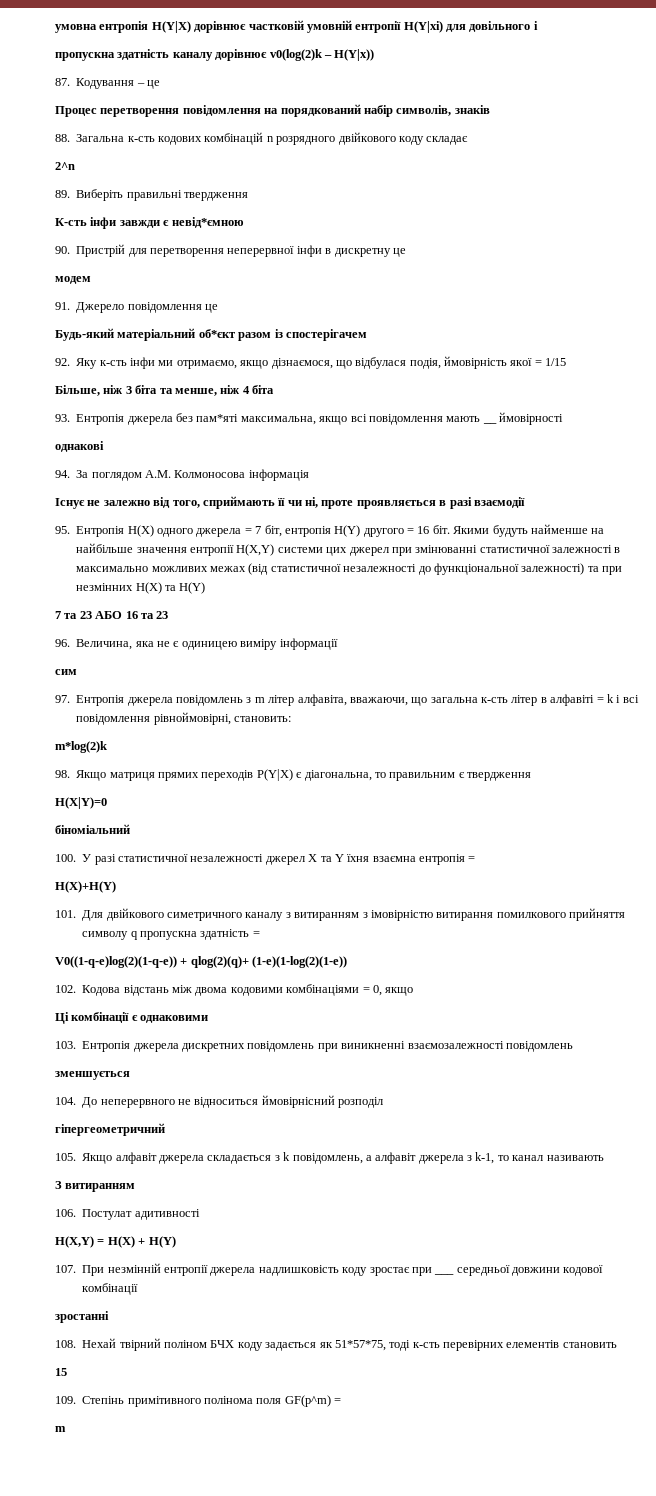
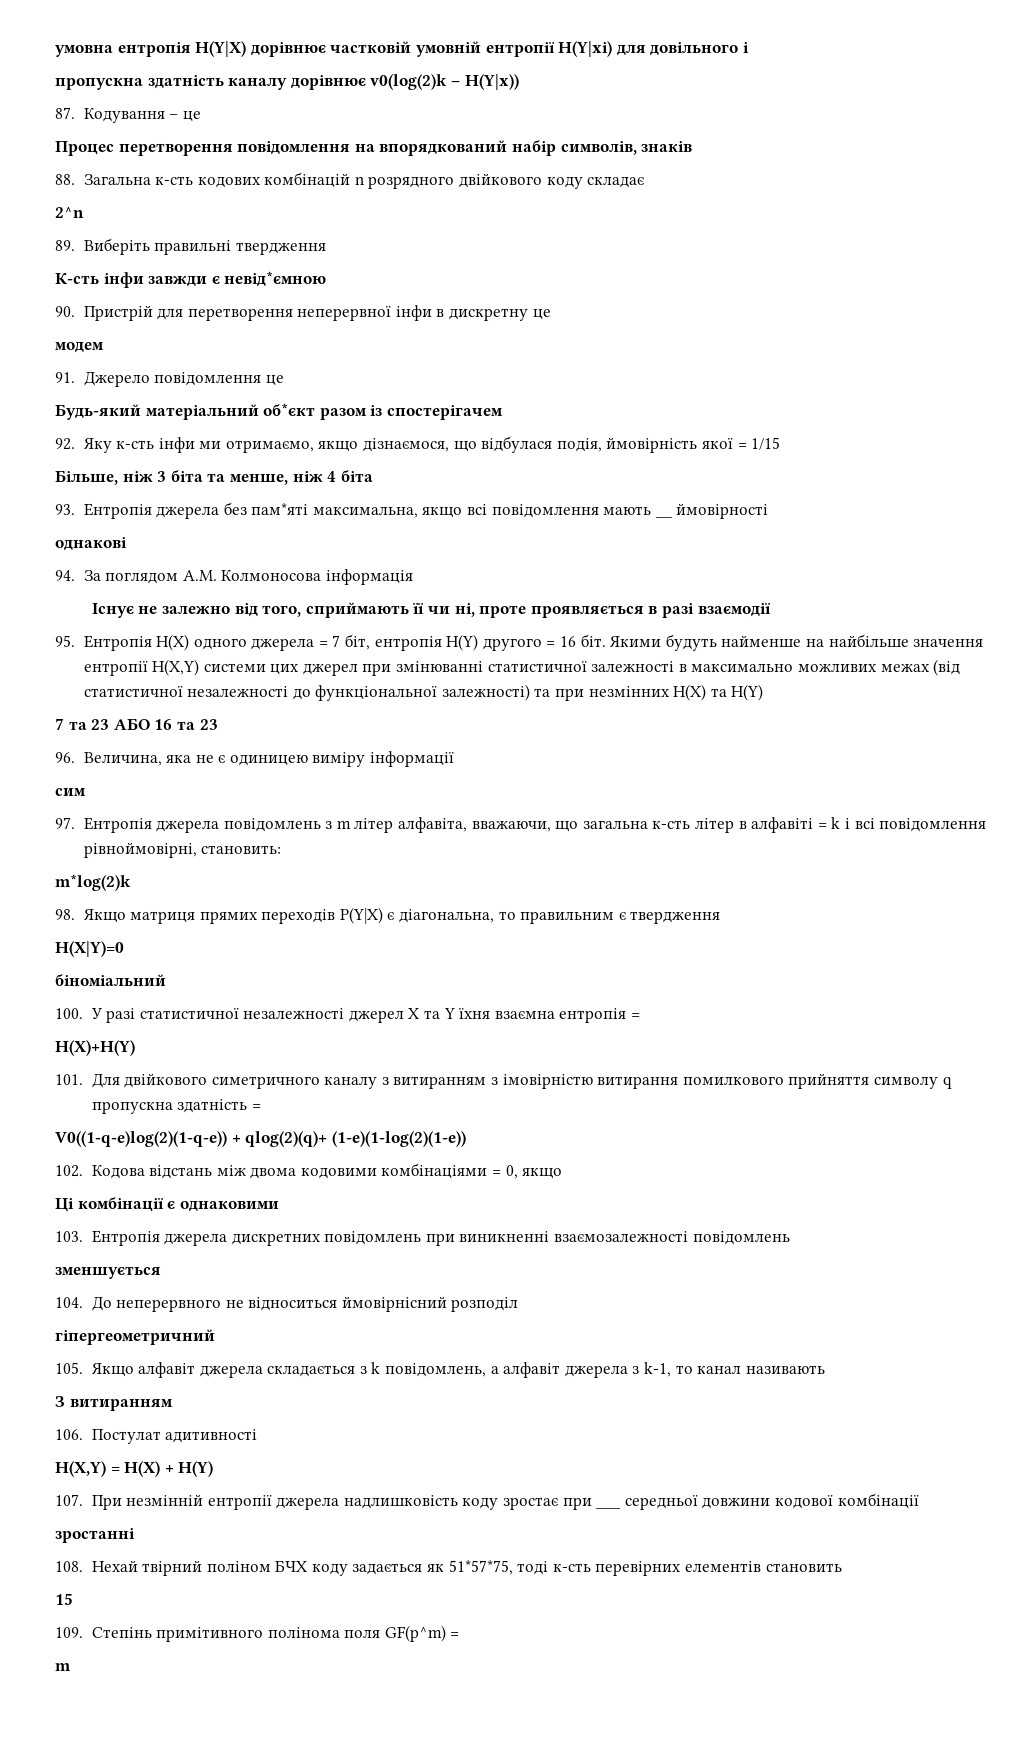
[280,104,361,117] порядкований -> [379,140,508,156] впорядкований

